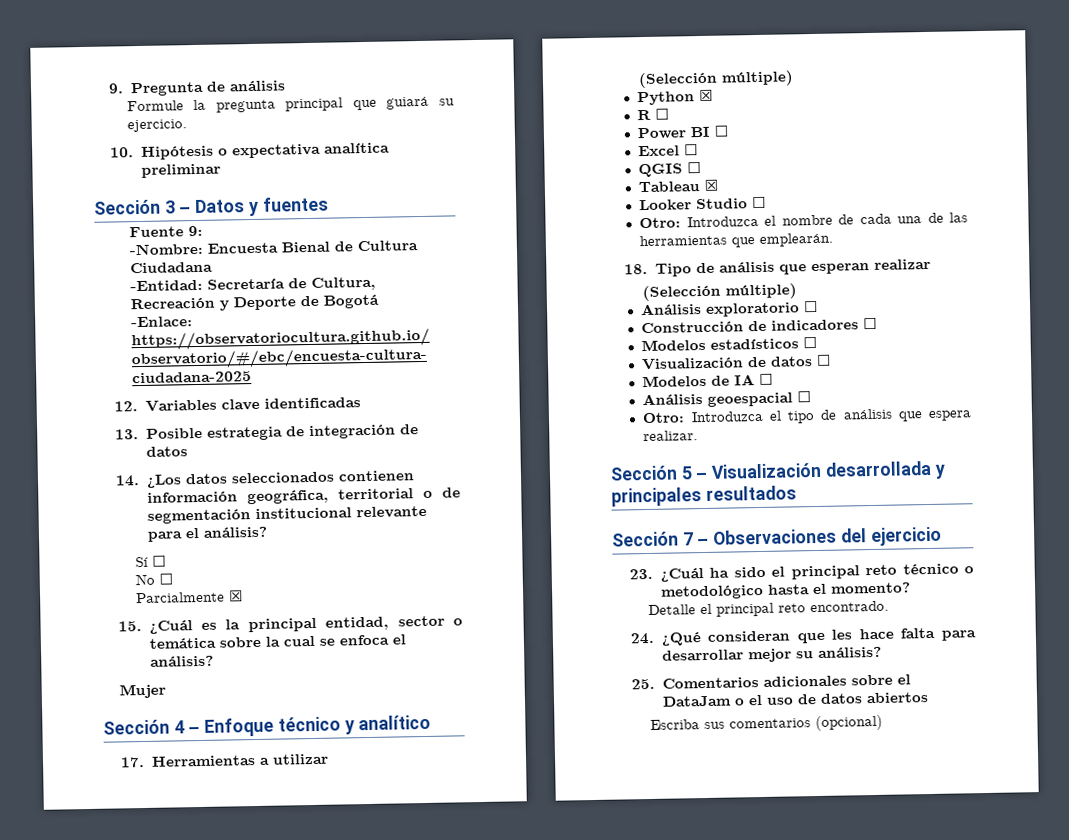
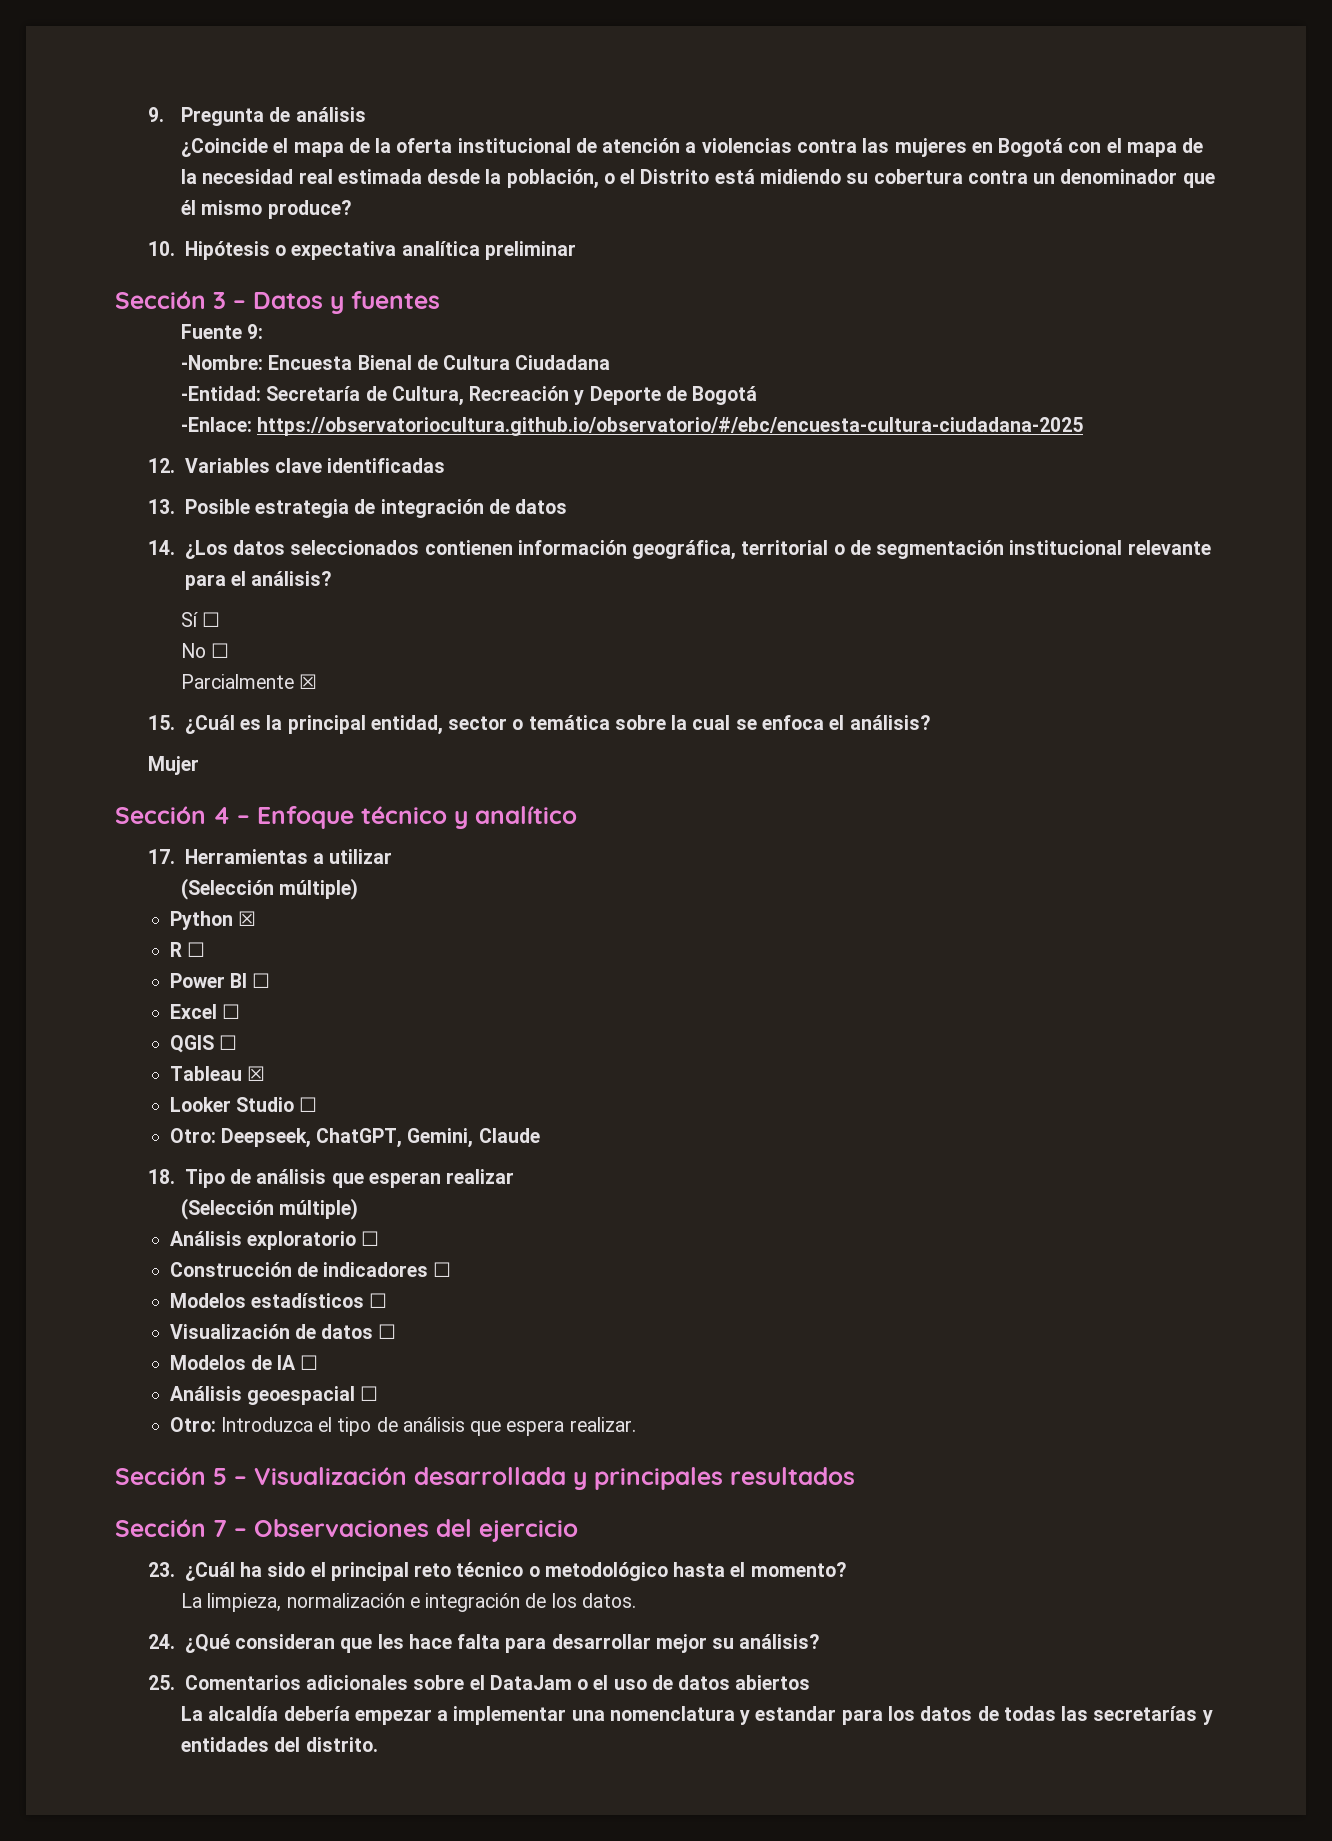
[126,96,455,113] [126,119,187,133] Formule la pregunta principal que guiará su ejercicio. -> [181,138,1204,157] [181,169,1215,189] [181,200,351,219] ¿Coincide el mapa de la oferta institucional de atención a violencias contra las mujeres en Bogotá con el mapa de la necesidad real estimada desde la población, o el Distrito está midiendo su cobertura contra un denominador que él mismo produce?
[686,212,968,228] [639,232,834,248] Introduzca el nombre de cada una de las herramientas que emplearán. -> [220,1128,540,1148] Deepseek, ChatGPT, Gemini, Claude
[647,600,889,617] Detalle el principal reto encontrado. -> [181,1593,636,1612] La limpieza, normalización e integración de los datos.
[649,714,883,732] Escriba sus comentarios (opcional) -> [181,1706,1213,1725] [181,1737,378,1752] La alcaldía debería empezar a implementar una nomenclatura y estandar para los datos de todas las secretarías y entidades del distrito.

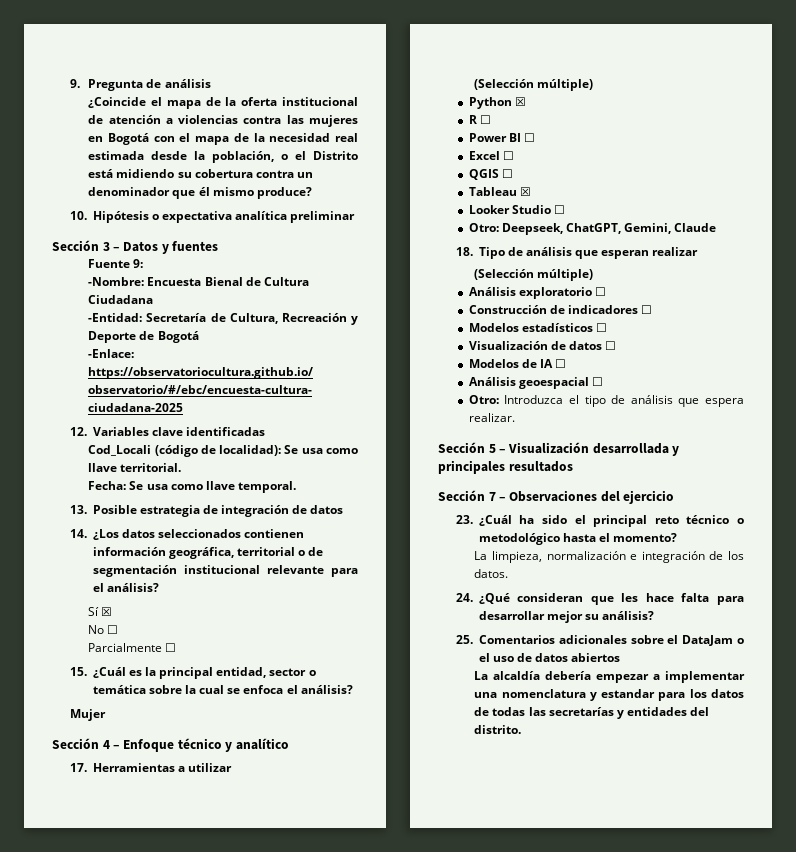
(446, 465) none -> [88,445,358,457] [88,463,182,472] [88,481,296,493] // Cod_Locali (código de localidad): Se usa como llave territorial. // Fecha: Se usa como llave temporal.
[202,612,221,627] ☐ -> [101,607,113,616] ☒
[299,674,318,689] ☒ -> [165,643,177,652] ☐

